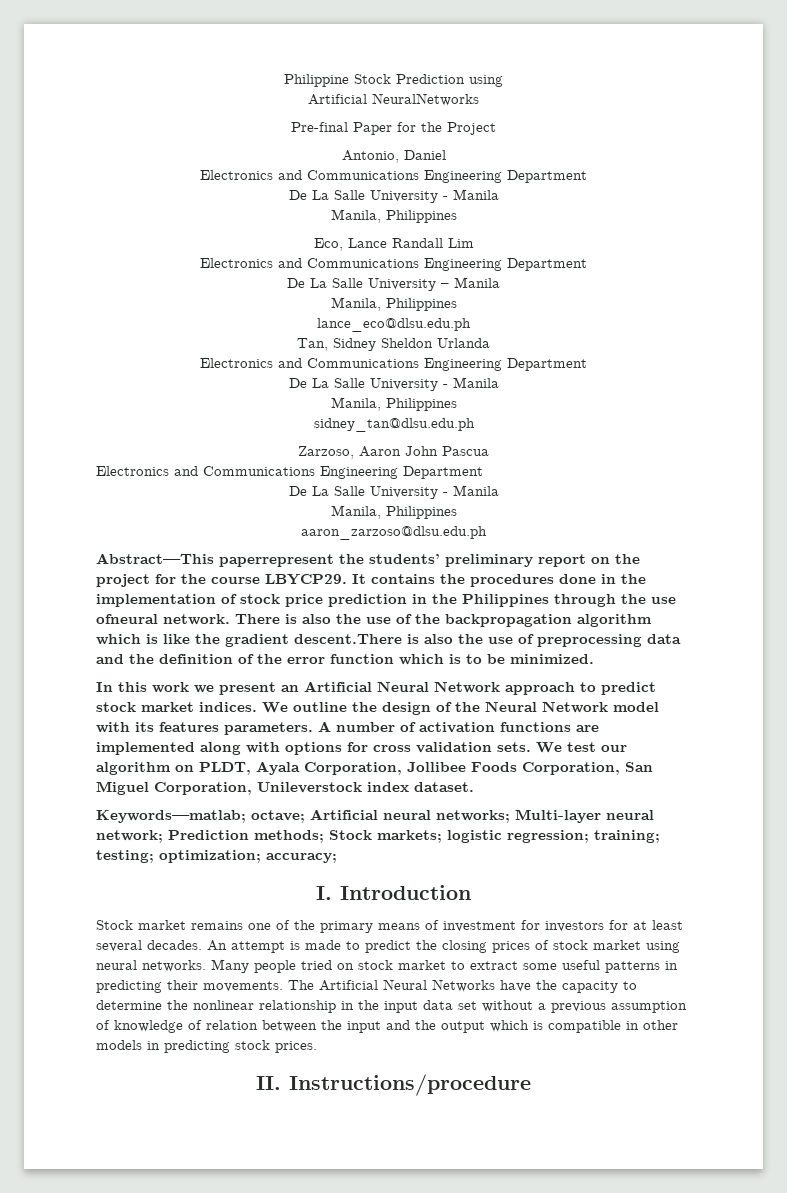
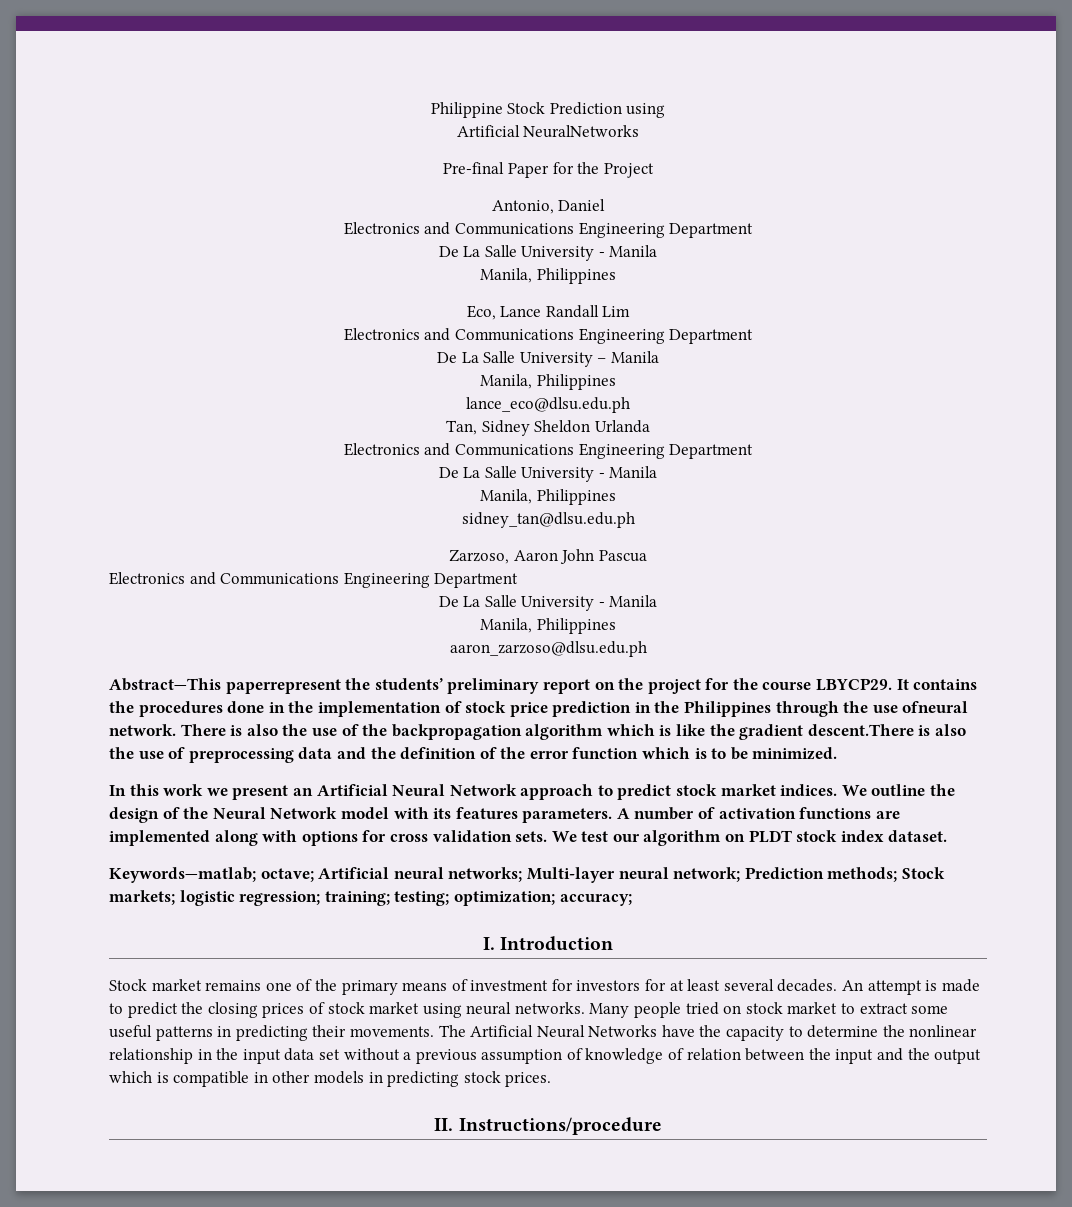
[199,761,653,775] [96,781,362,795] PLDT, Ayala Corporation, Jollibee Foods Corporation, San Miguel Corporation, Unileverstock -> [748,830,838,843] PLDT stock

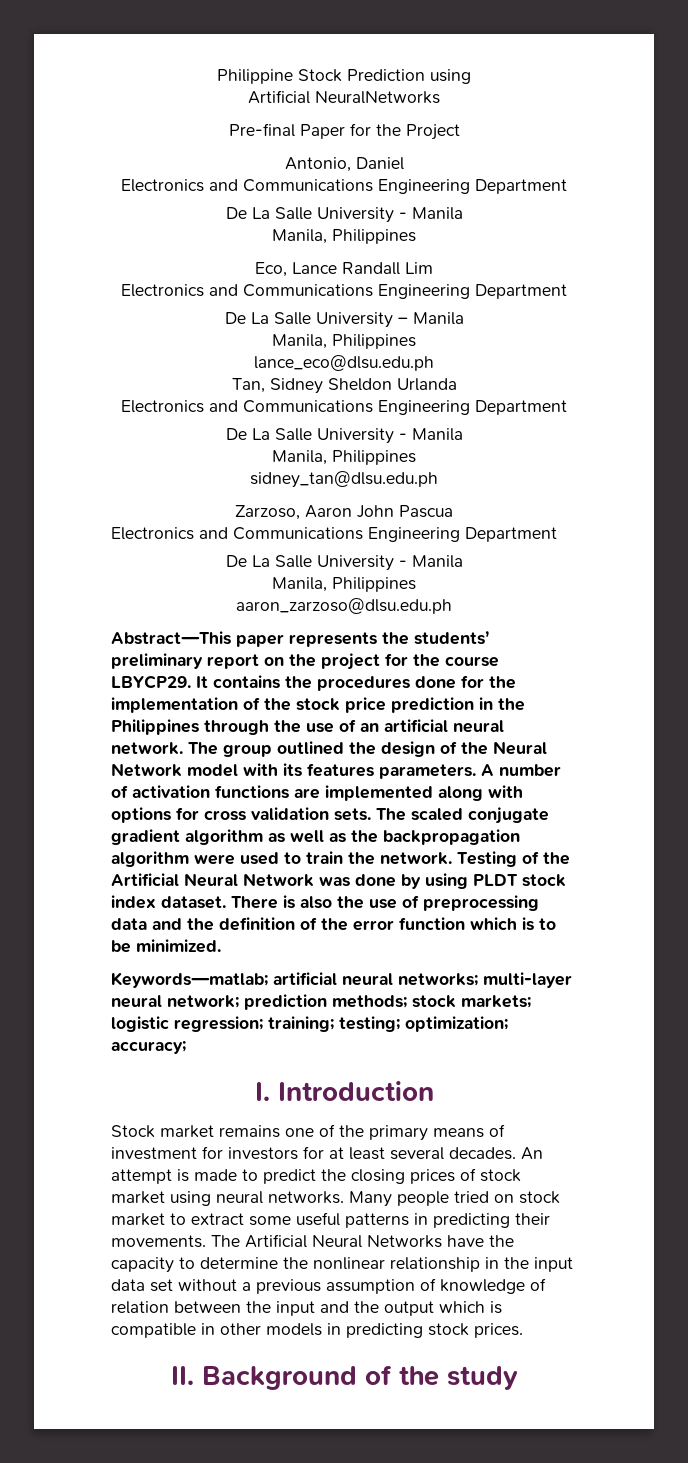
[225,679,341,694] paperrepresent -> [236,632,377,647] paper represents
[268,702,285,713] in -> [461,675,484,688] for
(462, 707) none -> [264,698,291,711] the
[902,701,969,713] [109,724,967,740] [109,747,838,763] [109,784,926,800] ofneural network. There is also the use of the backpropagation algorithm which is like the gradient descent.There is also the use of preprocessing data and the definition of the error function which is to be minimized. // In this work we present an Artificial Neural Network approach to predict stock market indices. We outline -> [339,719,504,733] [111,741,344,757] of an artificial neural network. The group outlined
[551,830,948,846] We test our algorithm on PLDT stock index dataset. -> [376,807,549,824] [111,829,520,845] [111,851,570,867] [111,873,566,889] [111,895,539,911] [111,917,556,931] [111,939,221,953] The scaled conjugate gradient algorithm as well as the backpropagation algorithm were used to train the network. Testing of the Artificial Neural Network was done by using PLDT stock index dataset. There is also the use of preprocessing data and the definition of the error function which is to be minimized.
[260,867,390,882] octave; Artificial -> [273,972,337,985] artificial
[526,867,615,883] Multi-layer -> [483,972,572,988] multi-layer
[744,867,945,882] Prediction methods; Stock -> [244,994,456,1010] prediction methods; stock
[458,1117,662,1135] Instructions/procedure -> [201,1365,518,1390] Background of the study

